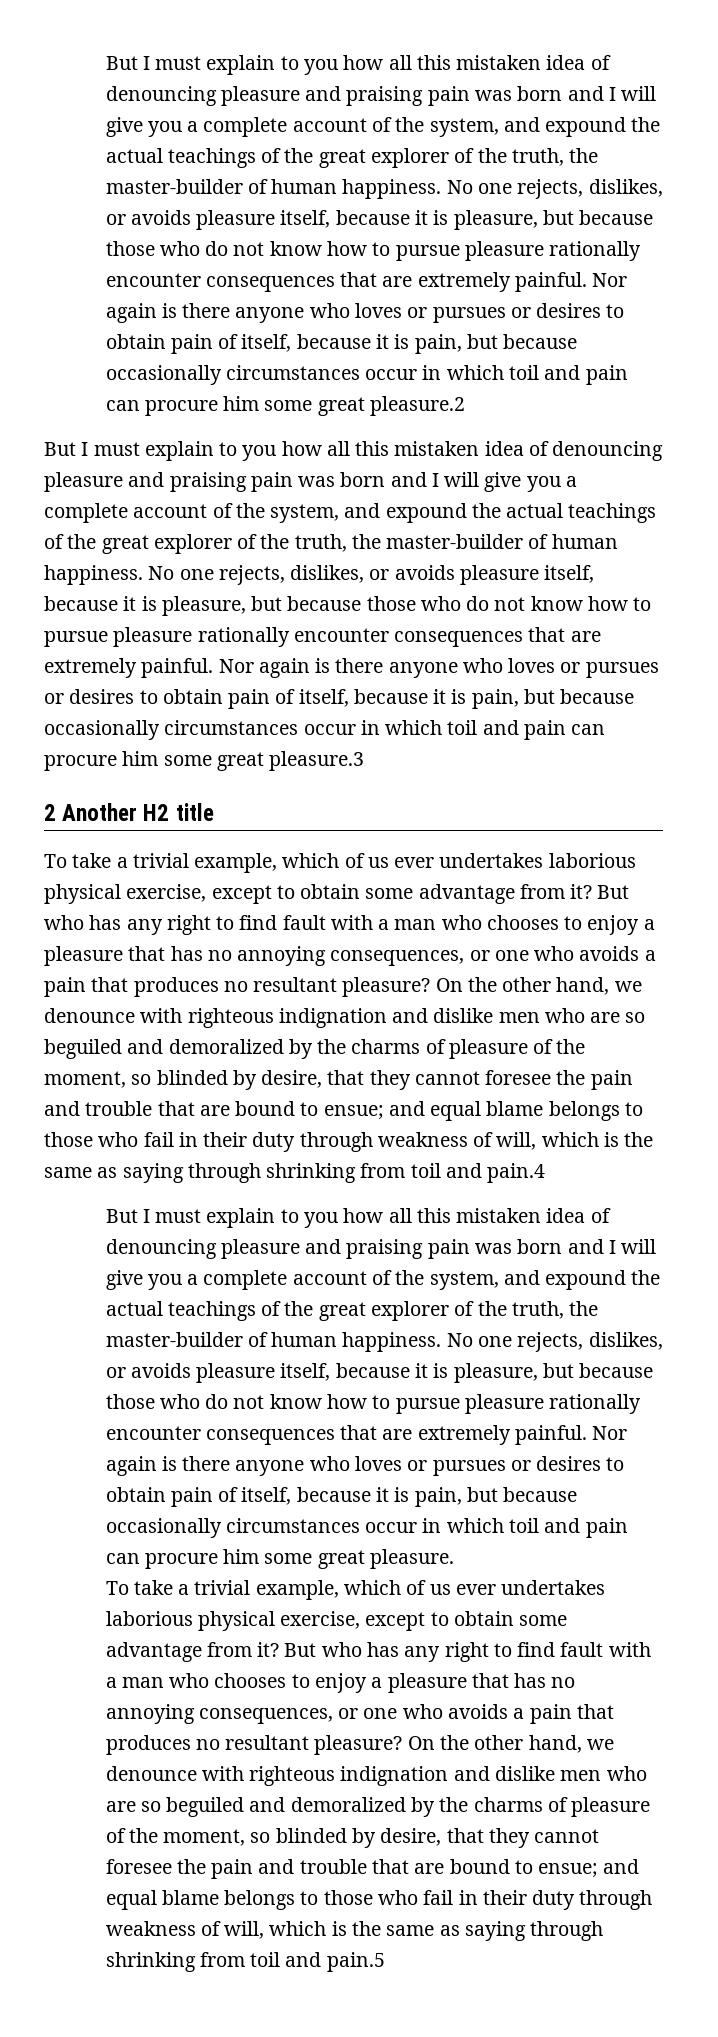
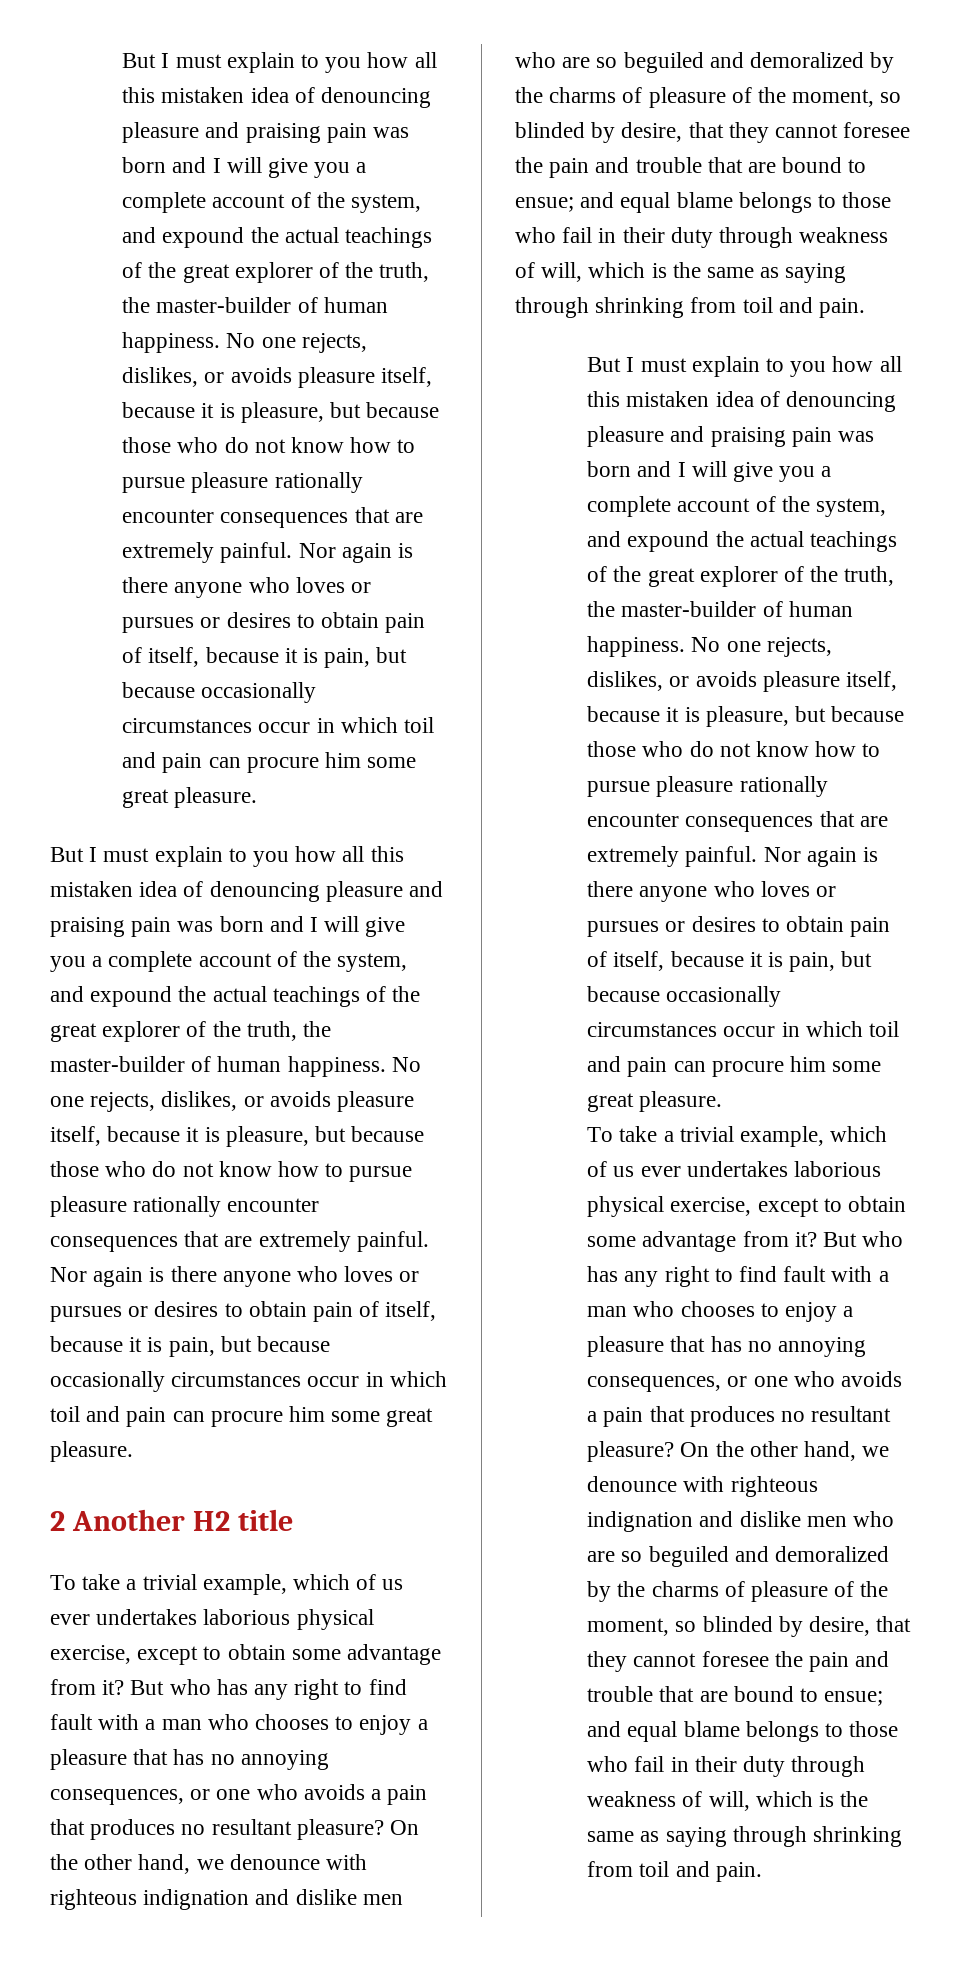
[369,396,465,416] pleasure.2 -> [174,787,258,808] pleasure.
[269,751,365,771] pleasure.3 -> [50,1441,133,1462] pleasure.
[487,1163,546,1183] pain.4 -> [819,298,866,318] pain.
[326,1952,385,1972] pain.5 -> [715,1862,762,1882] pain.

